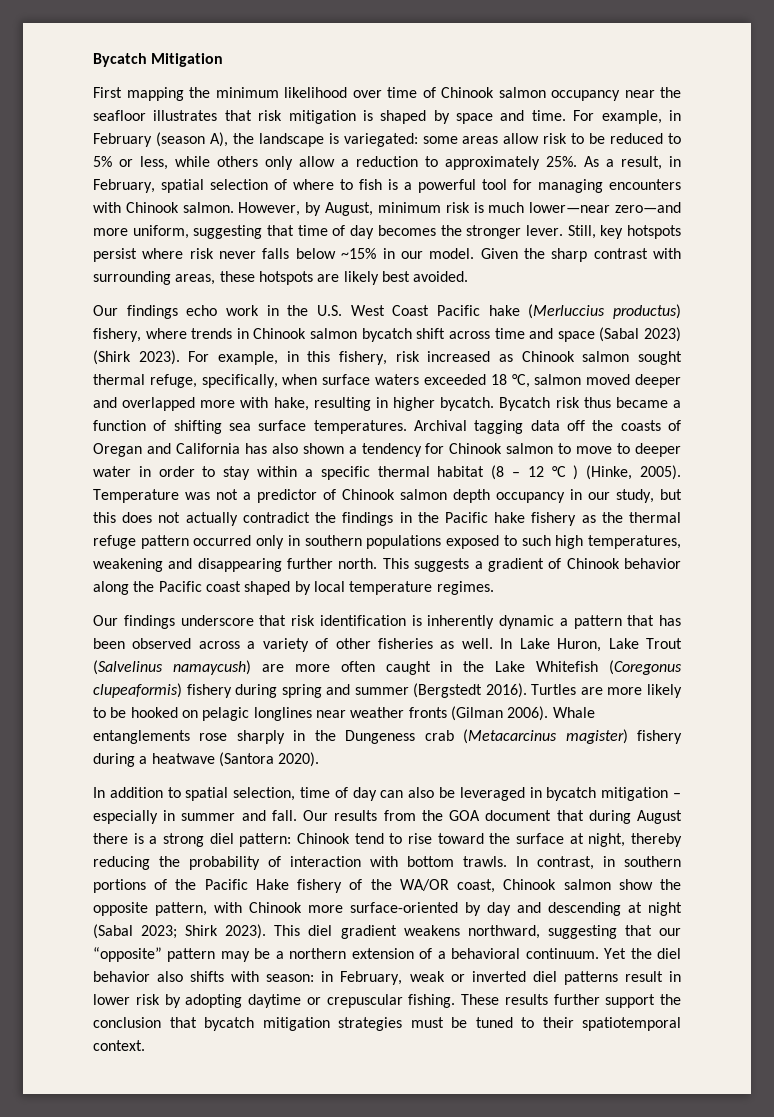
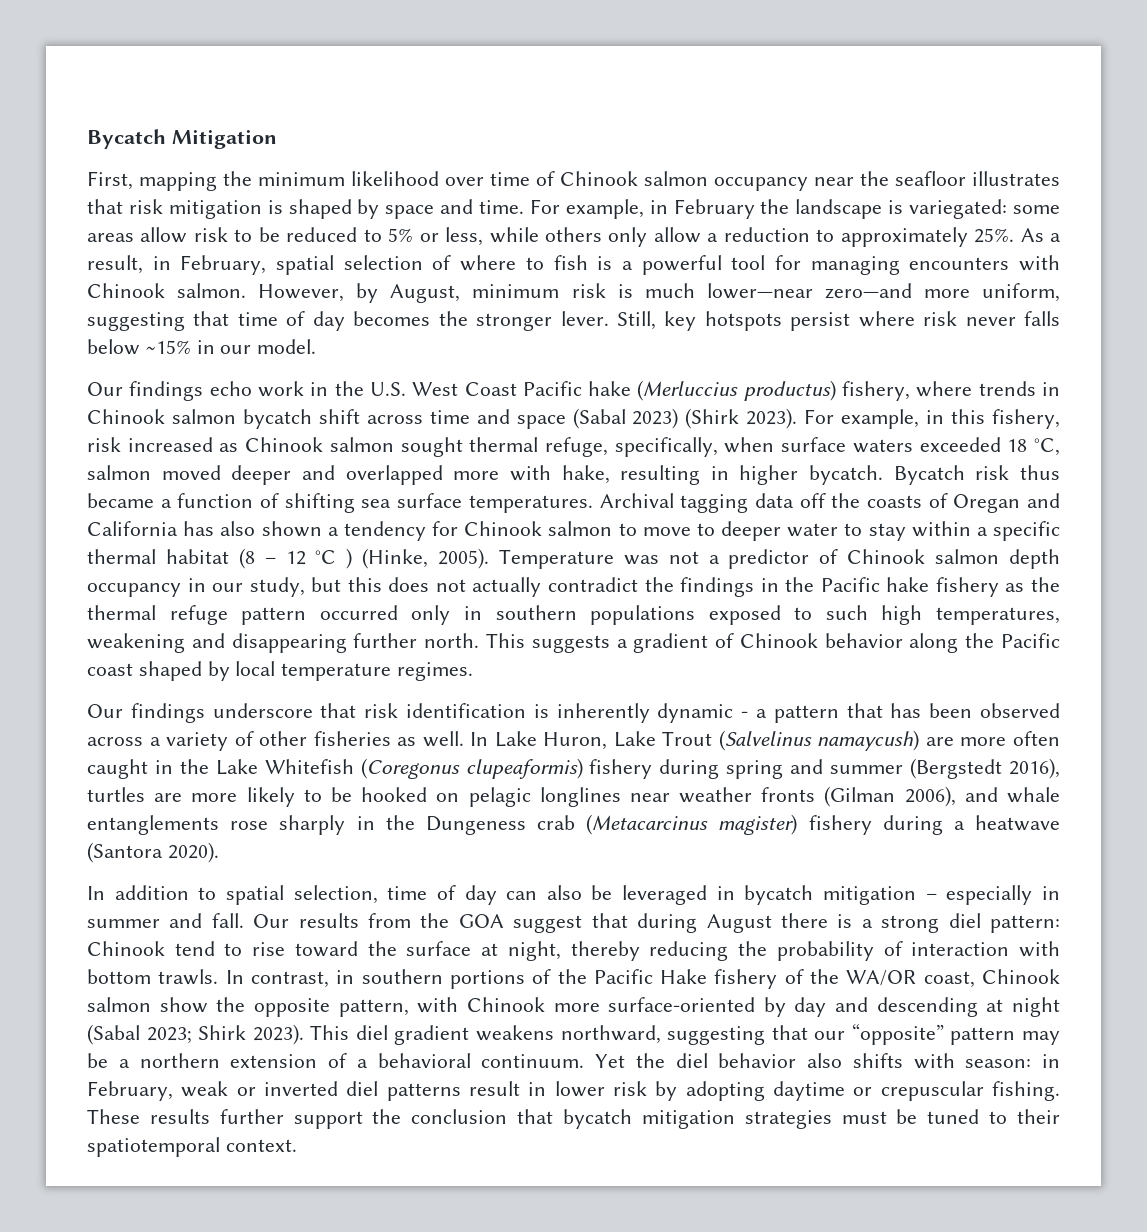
[93,87,122,98] First -> [87,171,133,190] First,
[155,132,228,147] (season A), -> (755, 209) none
[480,248,681,262] [93,271,469,285] Given the sharp contrast with surrounding areas, these hotspots are likely best avoided. -> (317, 346) none
[138,466,195,477] in order -> (839, 530) none
(554, 622) none -> [741,711,749,718] -
[485,683,577,698] 2016). Turtles -> [1008,758,1060,779] [87,787,145,802] 2016), turtles
[507,706,595,721] 2006). Whale -> [904,786,1060,807] 2006), and whale
[485,810,552,821] document -> [513,915,583,933] suggest

